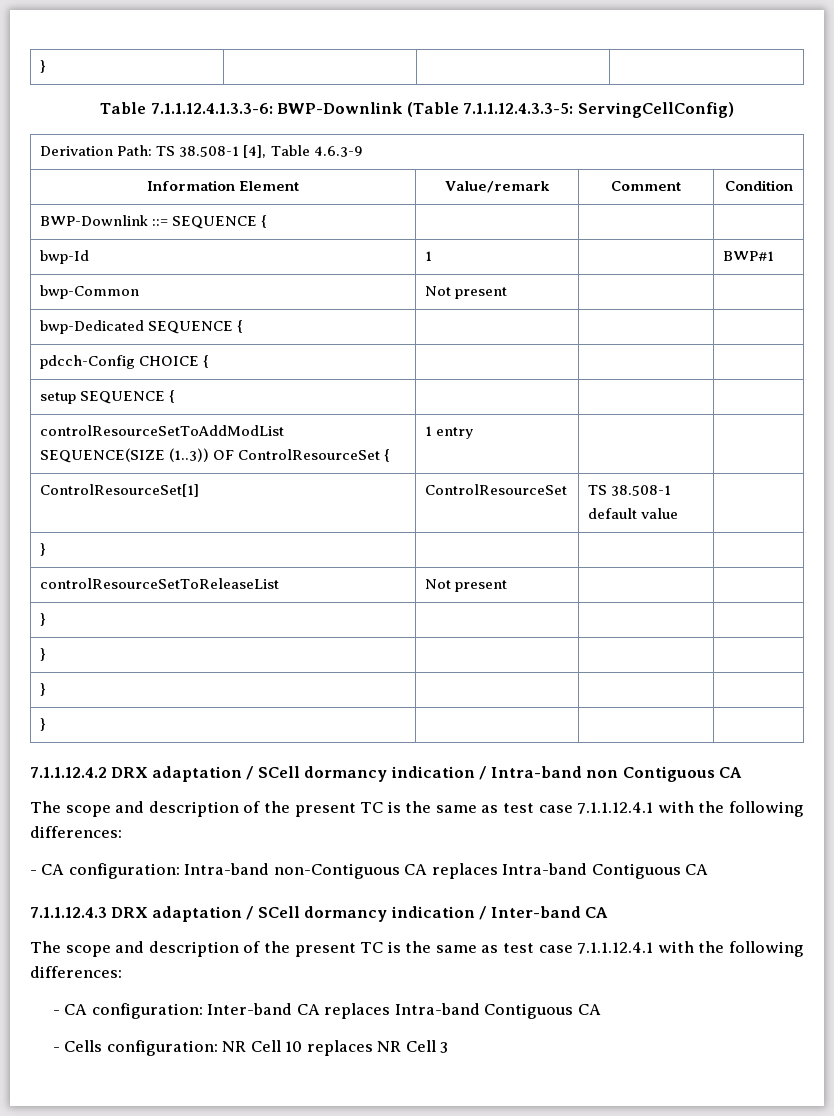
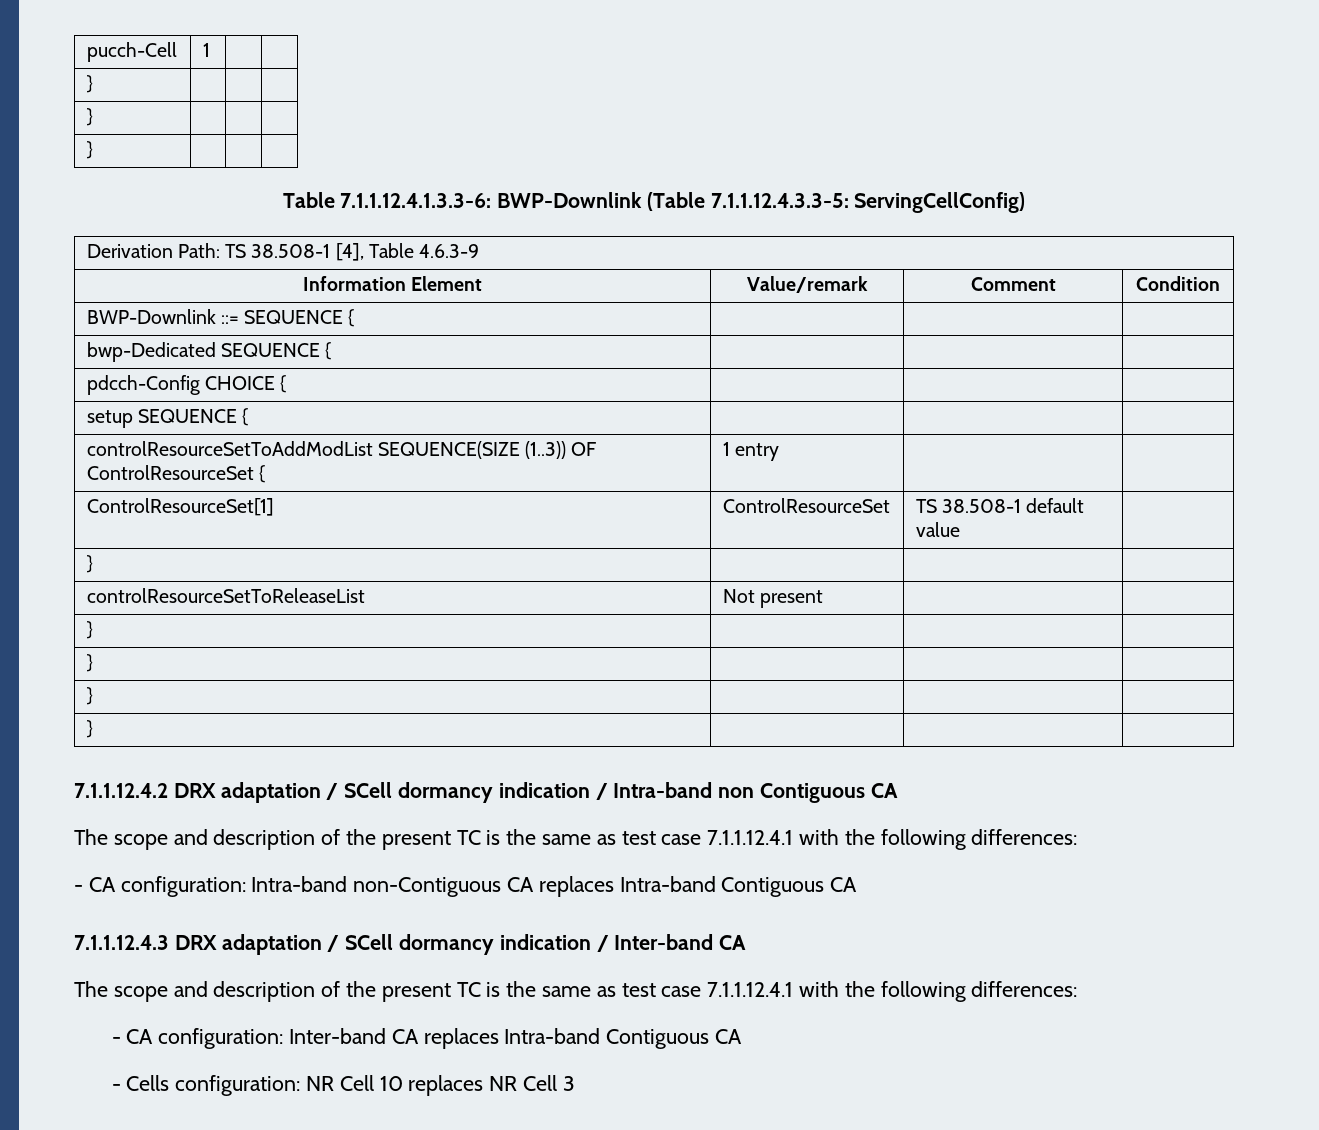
(40, 66) none -> [86,42,177,62] [202,43,210,57] [86,75,93,93] [86,108,93,126] pucch-Cell | 1 | | // } | | | // } | | | //
[40,250,90,264] [425,251,433,261] [723,251,775,261] [40,285,140,299] [425,286,508,299] // bwp-Id | 1 | | BWP#1 // bwp-Common | Not present | | -> (355, 318) none

